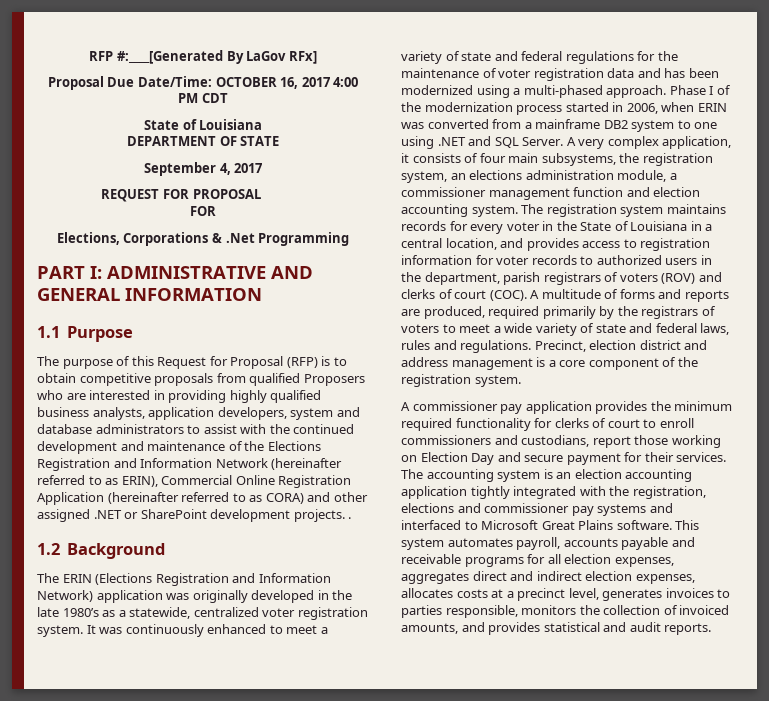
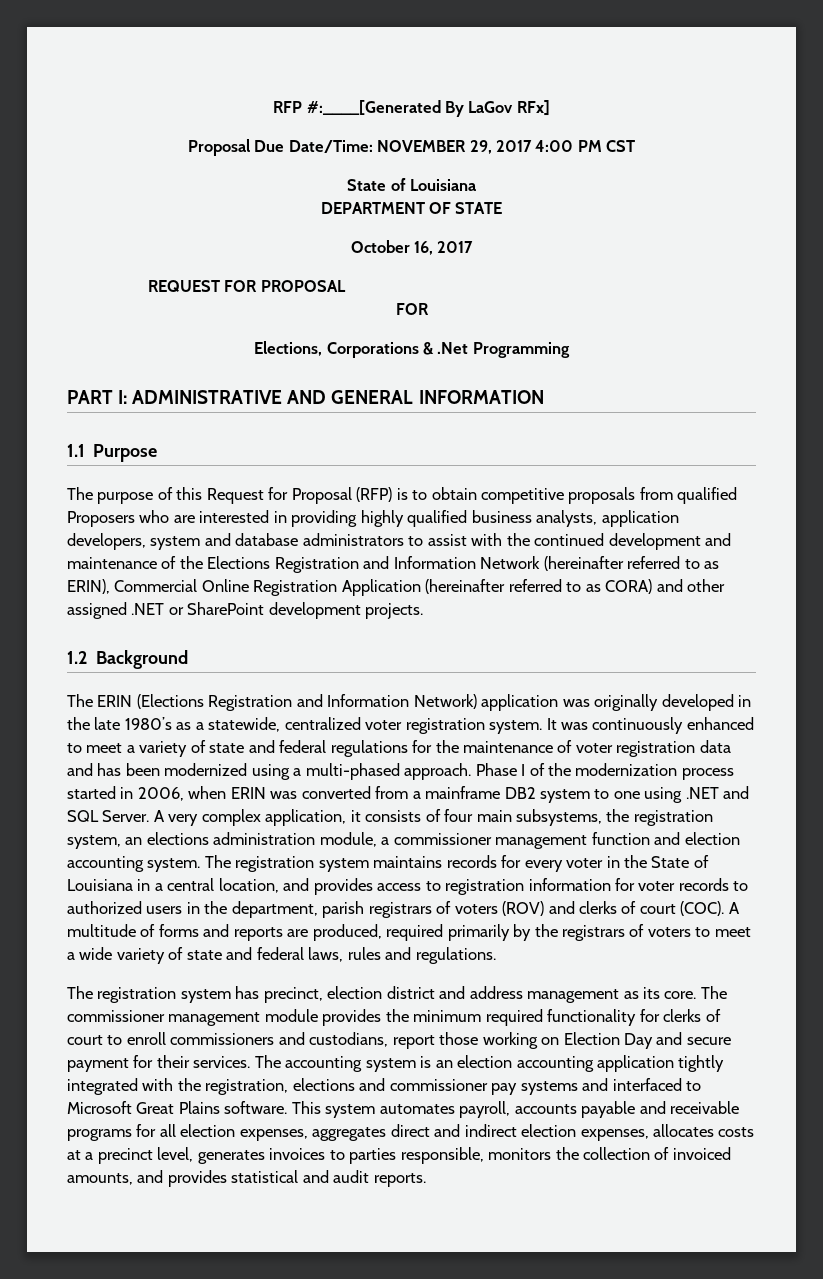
[215,77,299,89] OCTOBER 16, -> [377,140,492,154] NOVEMBER 29,
[201,93,228,103] CDT -> [606,140,636,152] CST
[143,162,231,176] September 4, -> [350,240,433,255] October 16,
[348,517,352,519] . -> (424, 611) none
[534,340,586,352] Precinct, -> [67,986,323,1003] // The registration system has precinct,
[536,357,698,370] [401,374,521,387] [401,401,592,414] is a core component of the registration system. // A commissioner pay application -> [623,986,727,999] [67,1009,318,1026] as its core. The commissioner management module

